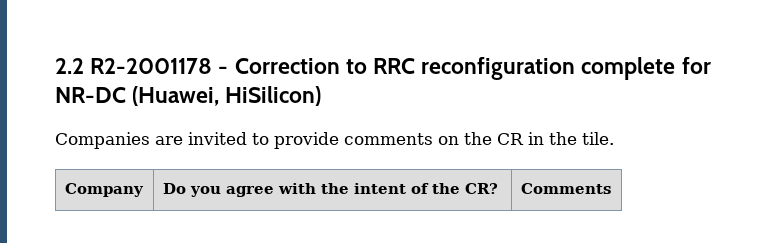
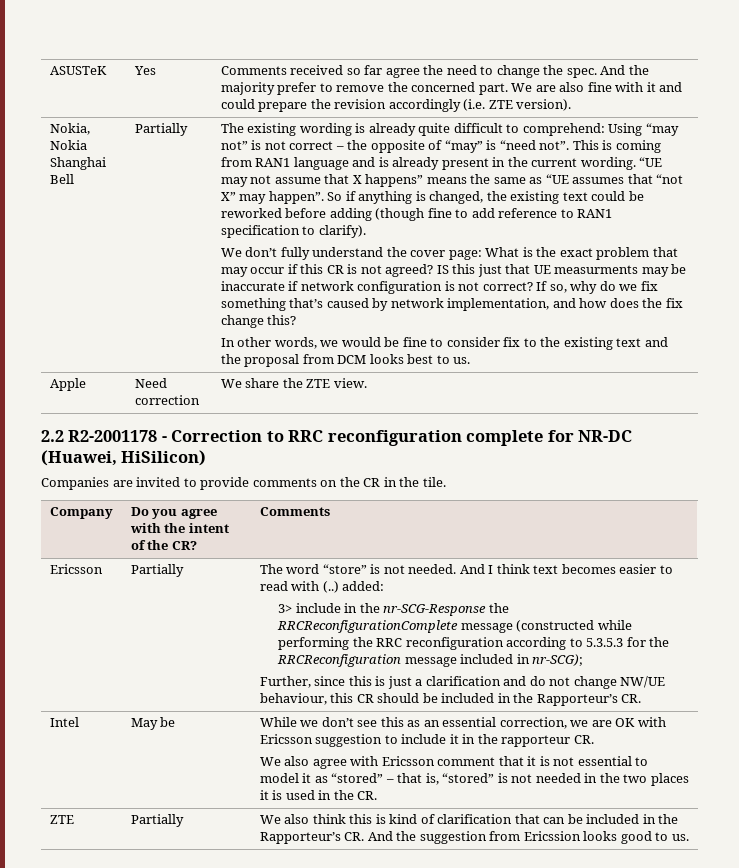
(55, 66) none -> [49,66,107,75] [133,66,156,75] [220,65,649,78] [220,82,683,95] [220,99,572,112] [49,123,90,135] [49,140,87,150] [49,157,106,170] [49,174,74,184] [134,123,188,136] [220,123,679,136] [220,140,661,153] [220,157,663,170] [220,174,684,187] [220,191,644,204] [220,208,613,221] [220,225,366,238] [220,247,678,260] [220,264,687,277] [220,281,658,294] [220,298,683,311] [220,315,297,328] [220,337,668,350] [220,354,471,367] [49,378,86,391] [134,378,167,388] [134,395,200,405] [220,378,367,388] ASUSTeK | Yes | Comments received so far agree the need to change the spec. And the majority prefer to remove the concerned part. We are also fine with it and could prepare the revision accordingly (i.e. ZTE version). // Nokia, Nokia Shanghai Bell | Partially | The existing wording is already quite difficult to comprehend: Using “may not” is not correct – the opposite of “may” is “need not”. This is coming from RAN1 language and is already present in the current wording. “UE may not assume that X happens” means the same as “UE assumes that “not X” may happen”. So if anything is changed, the existing text could be reworked before adding (though fine to add reference to RAN1 specification to clarify). // We don’t fully understand the cover page: What is the exact problem that may occur if this CR is not agreed? IS this just that UE measurments may be inaccurate if network configuration is not correct? If so, why do we fix something that’s caused by network implementation, and how does the fix change this? // In other words, we would be fine to consider fix to the existing text and the proposal from DCM looks best to us. // Apple | Need correction | We share the ZTE view. //
(611, 188) none -> [49,564,103,574] [130,564,184,577] [259,564,673,574] [259,581,385,593] [278,603,509,616] [277,620,632,633] [278,637,670,650] [277,654,584,667] [259,676,666,689] [259,693,642,706] [49,717,79,727] [130,717,176,730] [259,717,666,729] [259,734,594,747] [259,756,649,769] [259,773,689,786] [259,790,378,800] [49,815,74,824] [130,814,184,827] [259,814,679,824] [259,831,689,844] // Ericsson | Partially | The word “store” is not needed. And I think text becomes easier to read with (..) added: // 3> include in the nr-SCG-Response the RRCReconfigurationComplete message (constructed while performing the RRC reconfiguration according to 5.3.5.3 for the RRCReconfiguration message included in nr-SCG); // Further, since this is just a clarification and do not change NW/UE behaviour, this CR should be included in the Rapporteur’s CR. // Intel | May be | While we don’t see this as an essential correction, we are OK with Ericsson suggestion to include it in the rapporteur CR. // We also agree with Ericsson comment that it is not essential to model it as “stored” – that is, “stored” is not needed in the two places it is used in the CR. // ZTE | Partially | We also think this is kind of clarification that can be included in the Rapporteur’s CR. And the suggestion from Ericssion looks good to us.

